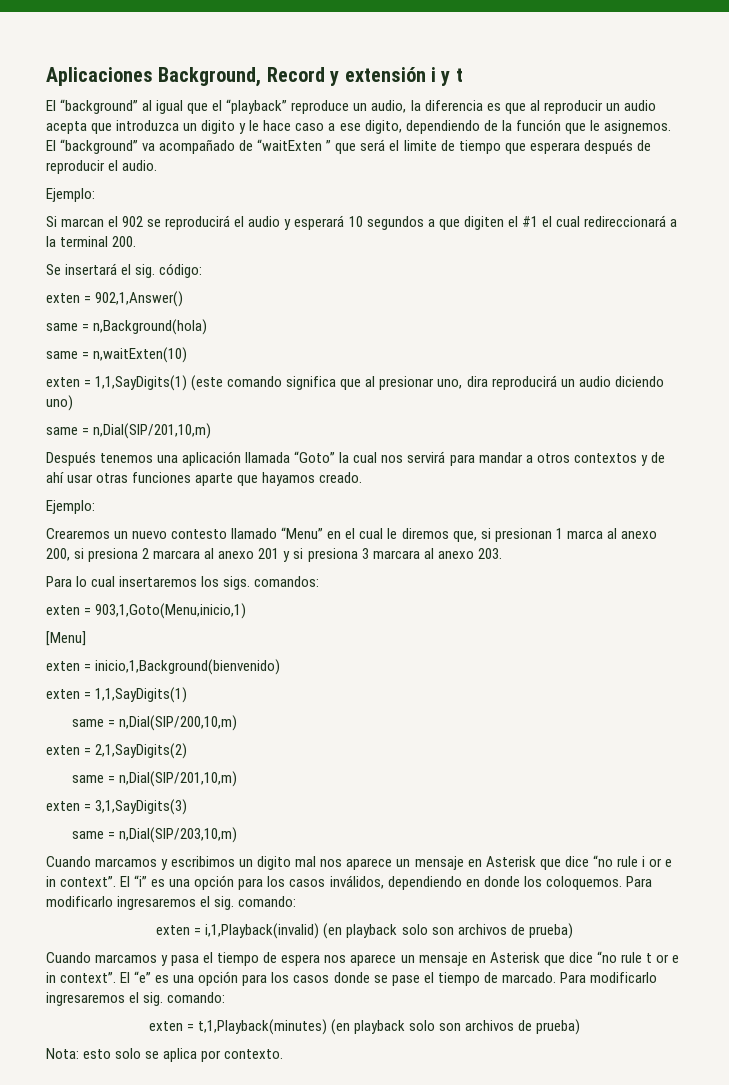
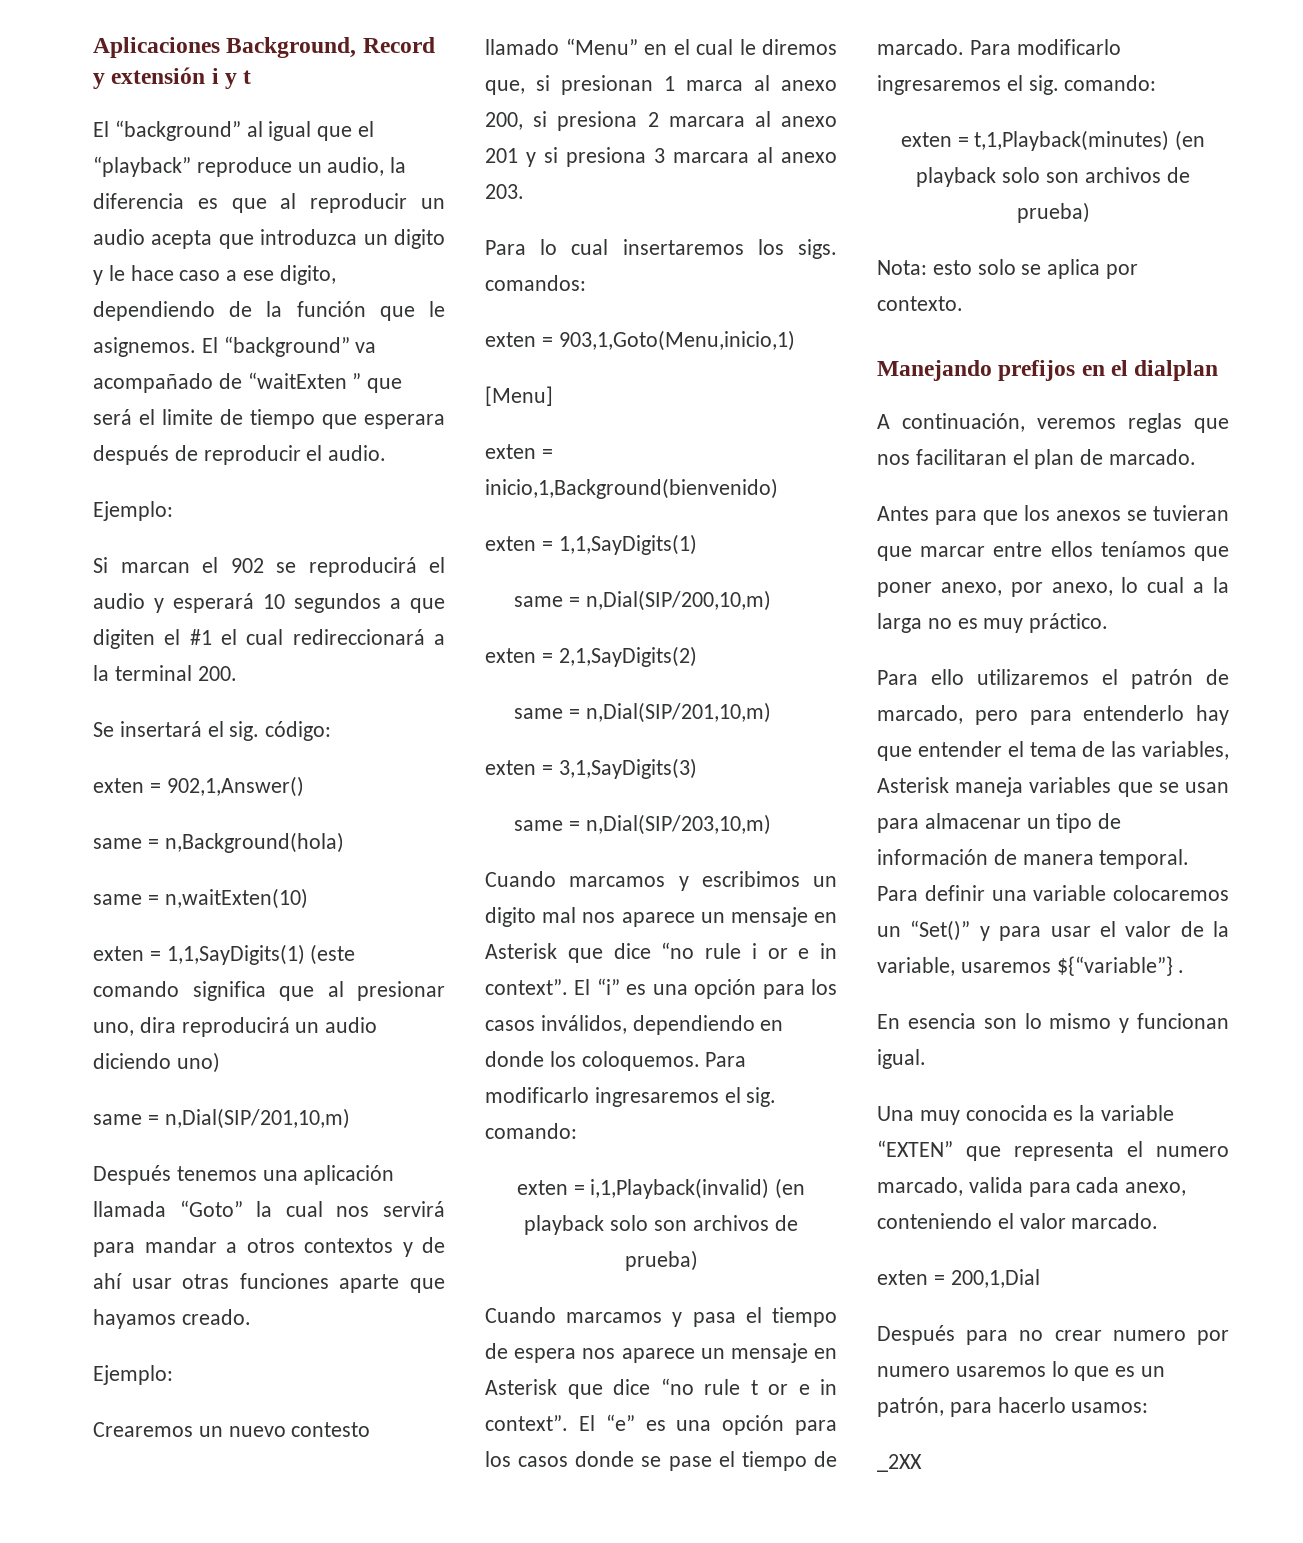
(284, 1054) none -> [877,360,1219,381] [877,413,1229,433] [877,449,1197,469] [877,505,1229,525] [877,541,1229,561] [877,577,1229,597] [877,613,1109,633] [877,669,1229,689] [877,705,1229,725] [877,741,1229,761] [877,777,1229,797] [877,813,1122,833] [877,849,1190,869] [877,885,1229,901] [877,920,1229,941] [877,956,1185,976] [877,1013,1229,1033] [877,1049,926,1069] [877,1105,1175,1125] [877,1140,1229,1161] [877,1177,1187,1197] [877,1213,1159,1229] [877,1269,1040,1288] [877,1325,1229,1345] [877,1361,1166,1381] [877,1397,1149,1417] [877,1454,922,1472] // Manejando prefijos en el dialplan // A continuación, veremos reglas que nos facilitaran el plan de marcado. // Antes para que los anexos se tuvieran que marcar entre ellos teníamos que poner anexo, por anexo, lo cual a la larga no es muy práctico. // Para ello utilizaremos el patrón de marcado, pero para entenderlo hay que entender el tema de las variables, Asterisk maneja variables que se usan para almacenar un tipo de información de manera temporal. Para definir una variable colocaremos un “Set()” y para usar el valor de la variable, usaremos ${“variable”} . // En esencia son lo mismo y funcionan igual. // Una muy conocida es la variable “EXTEN” que representa el numero marcado, valida para cada anexo, conteniendo el valor marcado. // exten = 200,1,Dial // Después para no crear numero por numero usaremos lo que es un patrón, para hacerlo usamos: // _2XX

